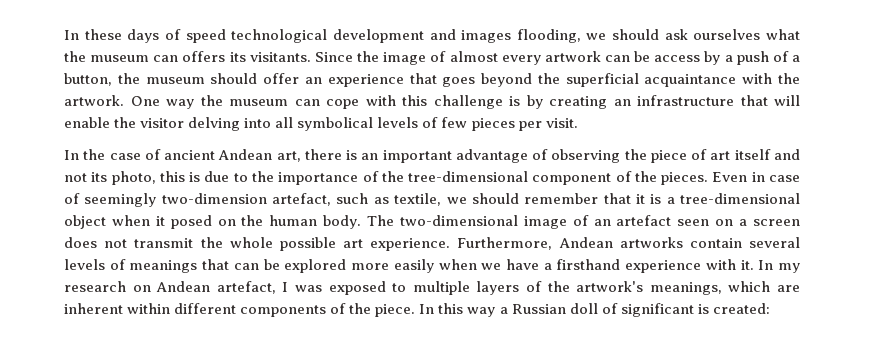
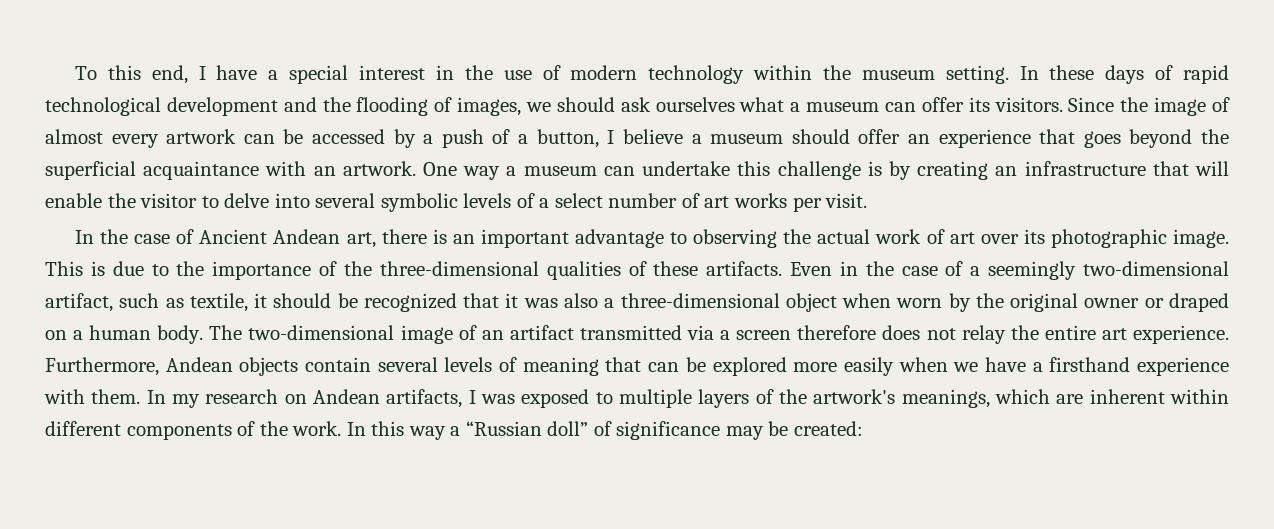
(64, 35) none -> [74,65,1009,84] To this end, I have a special interest in the use of modern technology within the museum setting.
[185,29,226,43] speed -> [1183,65,1229,84] rapid
[461,29,581,43] images flooding, -> [322,97,522,116] the flooding of images,
[64,51,311,62] the museum can offers its visitants. -> [790,97,1063,112] a museum can offer its visitors.
[654,55,701,62] access -> [312,129,386,144] accessed
[117,73,140,84] the -> [607,129,702,144] I believe a
[778,73,801,84] the -> [313,166,336,176] an
[200,95,396,109] the museum can cope with -> [506,161,731,176] a museum can undertake
[188,117,515,131] delving into all symbolical levels of few pieces -> [201,193,788,212] to delve into several symbolic levels of a select number of art works
[164,150,216,160] ancient -> [199,229,268,244] Ancient
[532,149,549,160] of -> [670,232,688,244] to
[650,149,801,163] [64,171,185,185] piece of art itself and not its photo, this -> [817,229,1229,248] [45,261,83,276] actual work of art over its photographic image. This
[408,171,709,185] tree-dimensional component of the pieces. -> [379,261,783,280] three-dimensional qualities of these artifacts.
[769,175,801,182] [64,193,801,207] [64,215,264,229] case of seemingly two-dimension artefact, such as textile, we should remember that it is a tree-dimensional object when it posed on the -> [865,261,1230,280] [45,293,1229,312] [45,330,84,340] the case of a seemingly two-dimensional artifact, such as textile, it should be recognized that it was also a three-dimensional object when worn by the original owner or draped on a
[616,215,734,226] artefact seen on -> [509,325,715,340] artifact transmitted via
(800, 222) none -> [797,325,877,340] therefore
[134,237,336,251] transmit the whole possible -> [961,325,1096,344] relay the entire
[619,237,683,248] artworks -> [239,357,299,376] objects
[129,260,198,273] meanings -> [522,357,599,376] meaning
[740,260,754,270] it. -> [91,389,141,404] them.
[216,281,276,294] artefact, -> [386,389,463,408] artifacts,
[375,304,416,317] piece. -> [292,421,342,436] work.
[511,303,709,317] Russian doll of significant is -> [465,421,789,440] “Russian doll” of significance may be

